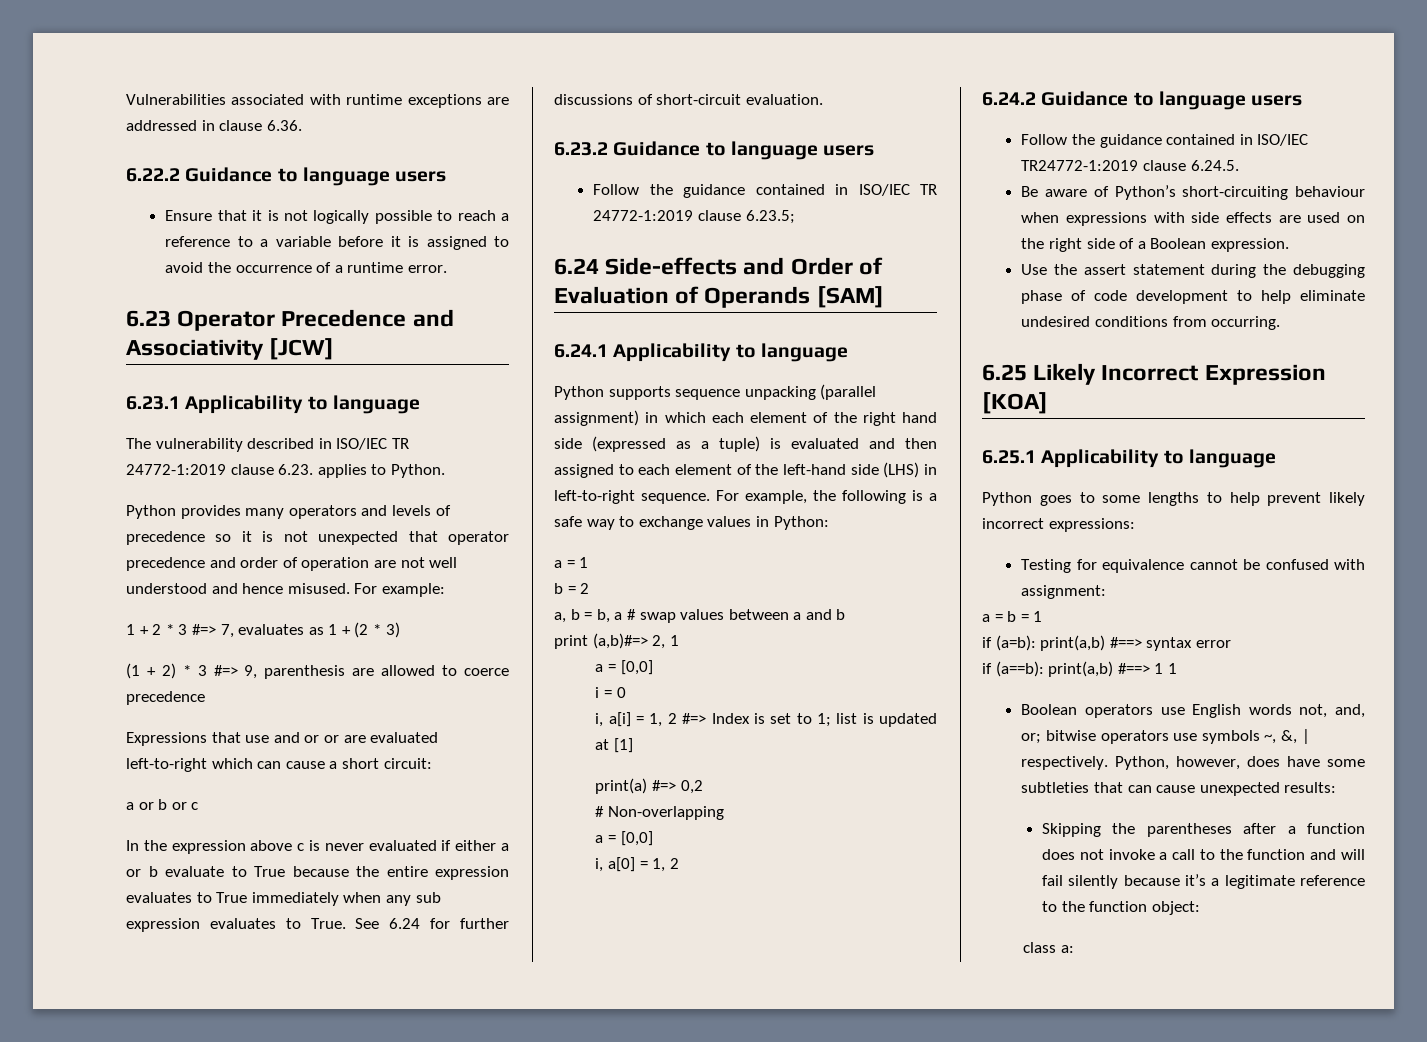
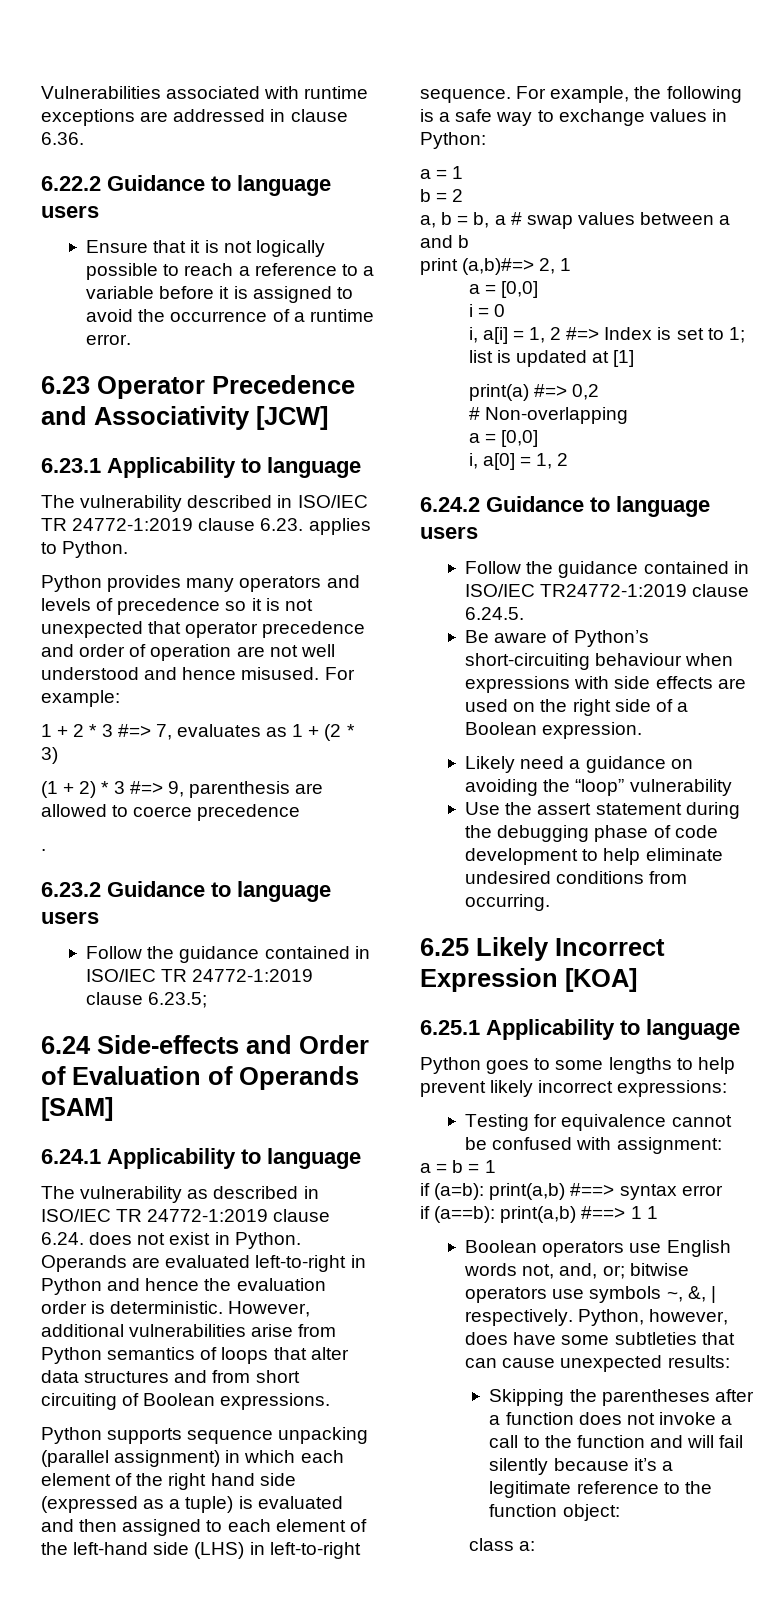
[126,732,439,746] [126,758,432,772] [126,799,199,810] [126,840,509,854] [126,866,509,880] [126,892,441,906] [126,918,509,932] [554,94,823,105] Expressions that use and or or are evaluated left-to-right which can cause a short circuit: // a or b or c // In the expression above c is never evaluated if either a or b evaluate to True because the entire expression evaluates to True immediately when any sub expression evaluates to True. See 6.24 for further discussions of short-circuit evaluation. -> [41,849,46,851] .
(848, 352) none -> [41,1186,319,1203] [41,1209,331,1222] [41,1232,301,1249] [41,1255,366,1272] [41,1278,326,1295] [41,1301,311,1317] [41,1324,337,1337] [41,1347,349,1364] [41,1370,300,1383] [41,1393,331,1410] // The vulnerability as described in ISO/IEC TR 24772-1:2019 clause 6.24. does not exist in Python. Operands are evaluated left-to-right in Python and hence the evaluation order is deterministic. However, additional vulnerabilities arise from Python semantics of loops that alter data structures and from short circuiting of Boolean expressions.
(1289, 245) none -> [465,756,693,773] [465,779,732,796] // Likely need a guidance on avoiding the “loop” vulnerability

